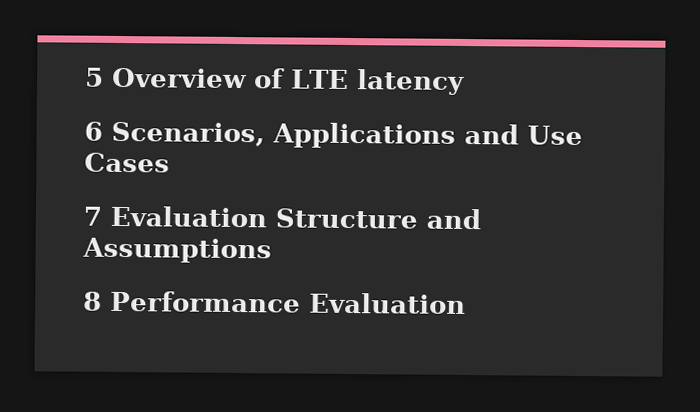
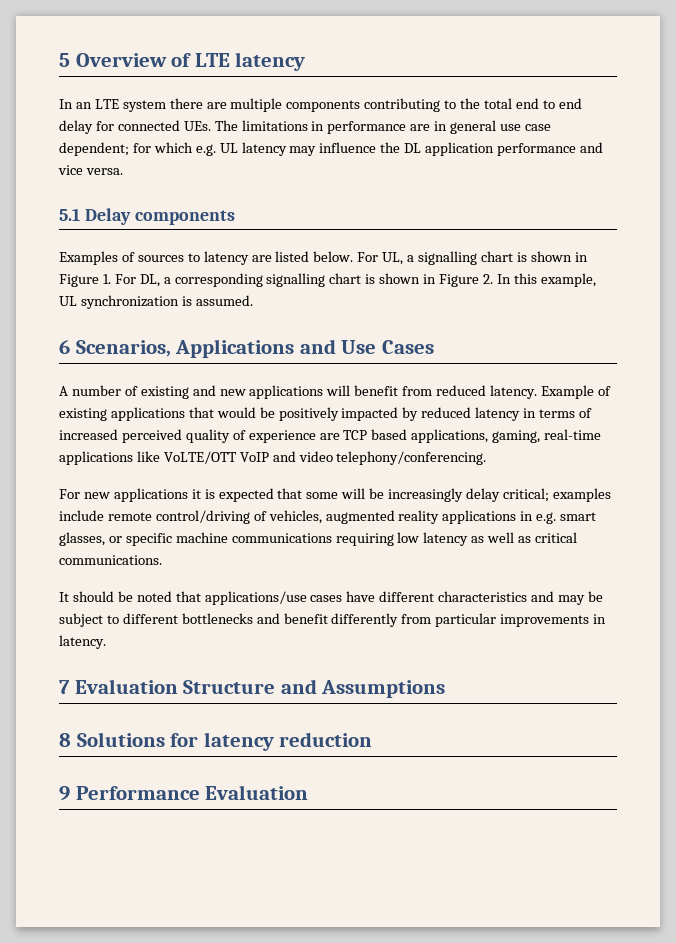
(465, 82) none -> [59,98,582,112] [59,120,551,134] [59,142,603,156] [58,165,123,175] [59,208,235,225] [59,251,588,265] [59,273,596,287] [59,295,253,309] // In an LTE system there are multiple components contributing to the total end to end delay for connected UEs. The limitations in performance are in general use case dependent; for which e.g. UL latency may influence the DL application performance and vice versa. // 5.1 Delay components // Examples of sources to latency are listed below. For UL, a signalling chart is shown in Figure 1. For DL, a corresponding signalling chart is shown in Figure 2. In this example, UL synchronization is assumed.
(170, 162) none -> [59,385,611,399] [59,407,592,421] [59,429,602,443] [59,451,487,465] [59,488,611,502] [59,510,597,524] [59,532,578,546] [59,555,162,565] [59,591,603,605] [59,613,607,627] [59,635,106,649] // A number of existing and new applications will benefit from reduced latency. Example of existing applications that would be positively impacted by reduced latency in terms of increased perceived quality of experience are TCP based applications, gaming, real-time applications like VoLTE/OTT VoIP and video telephony/conferencing. // For new applications it is expected that some will be increasingly delay critical; examples include remote control/driving of vehicles, augmented reality applications in e.g. smart glasses, or specific machine communications requiring low latency as well as critical communications. // It should be noted that applications/use cases have different characteristics and may be subject to different bottlenecks and benefit differently from particular improvements in latency.
(102, 301) none -> [76,732,373,751] [59,786,70,801] Solutions for latency reduction // 9

